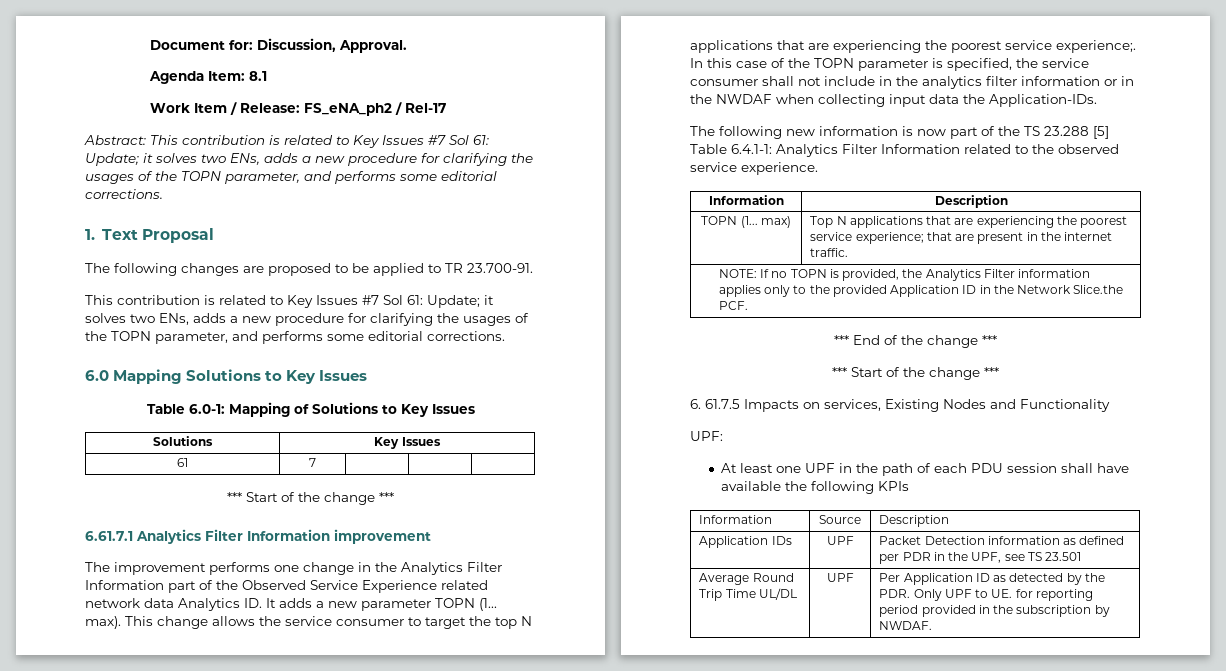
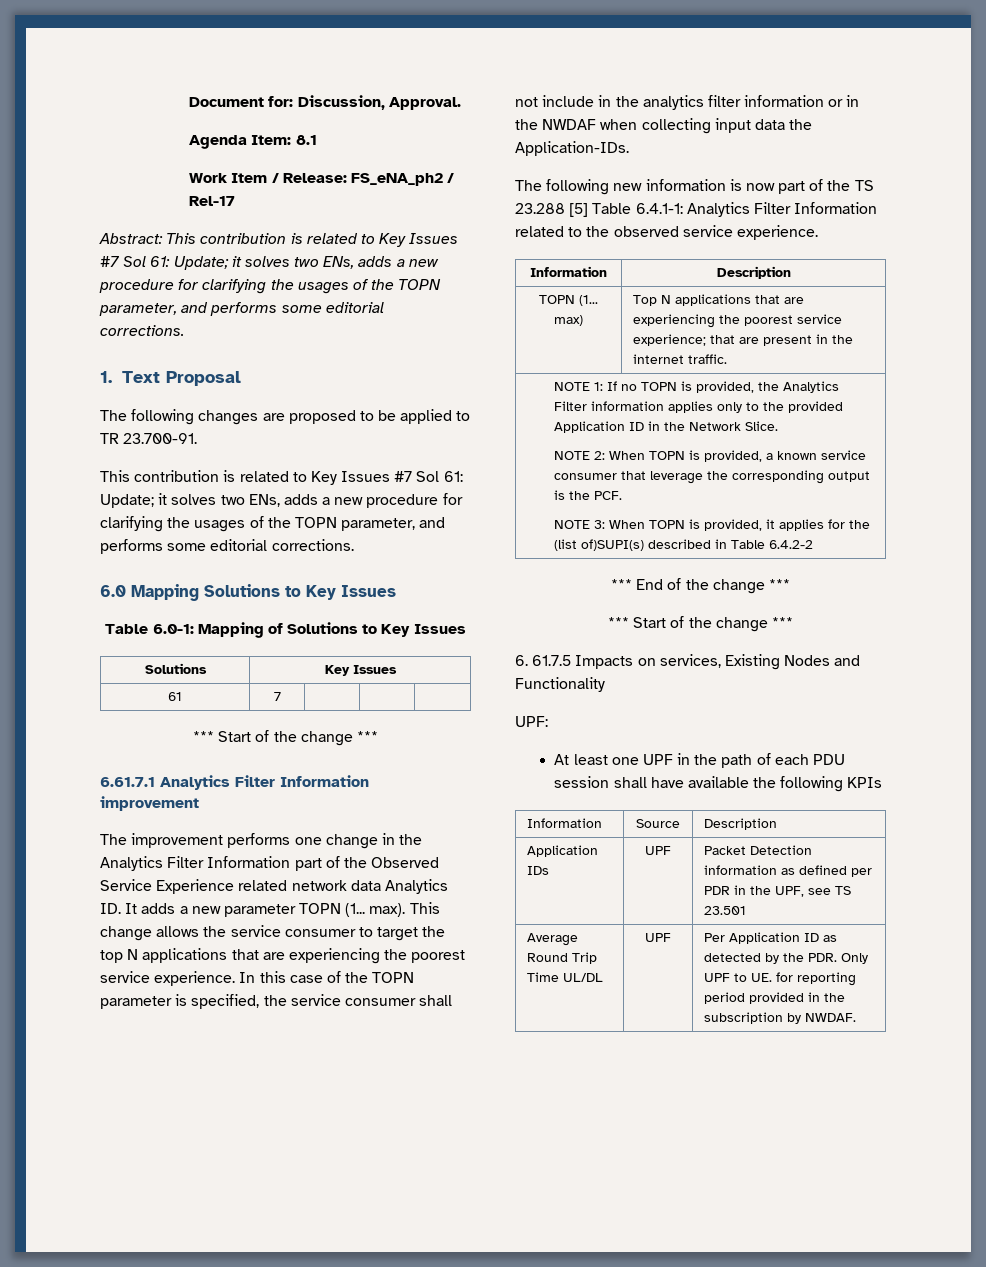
[1056,40,1136,53] experience;. -> [154,971,236,986] experience.
[718,269,757,278] NOTE: -> [553,382,603,391] NOTE 1:
[1073,285,1124,294] [718,301,748,310] Slice.the PCF. -> [744,421,778,431] [553,450,866,462] [553,470,870,484] [553,490,622,500] [553,519,870,531] [553,539,813,551] Slice. // NOTE 2: When TOPN is provided, a known service consumer that leverage the corresponding output is the PCF. // NOTE 3: When TOPN is provided, it applies for the (list of)SUPI(s) described in Table 6.4.2-2

